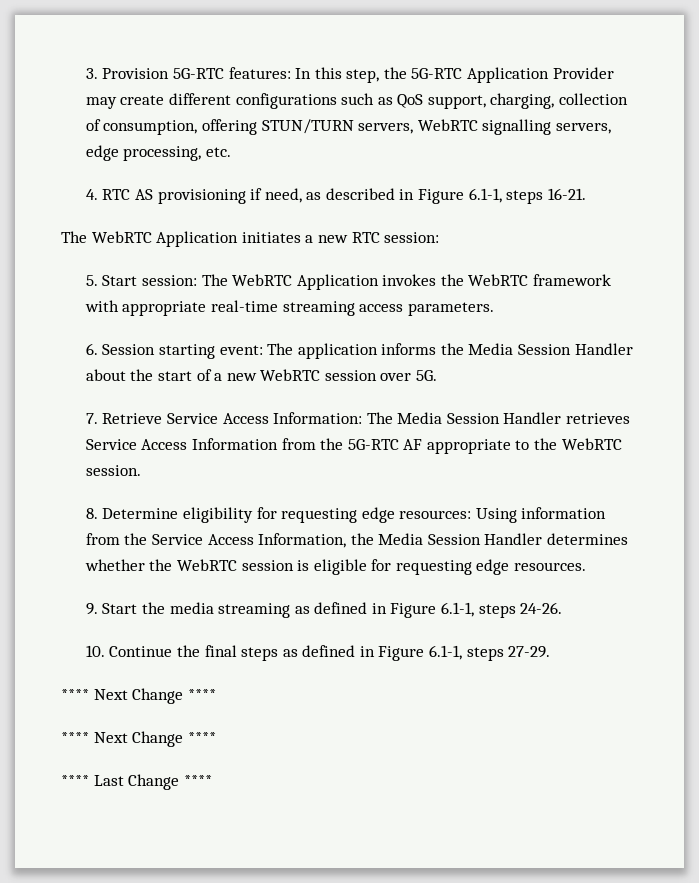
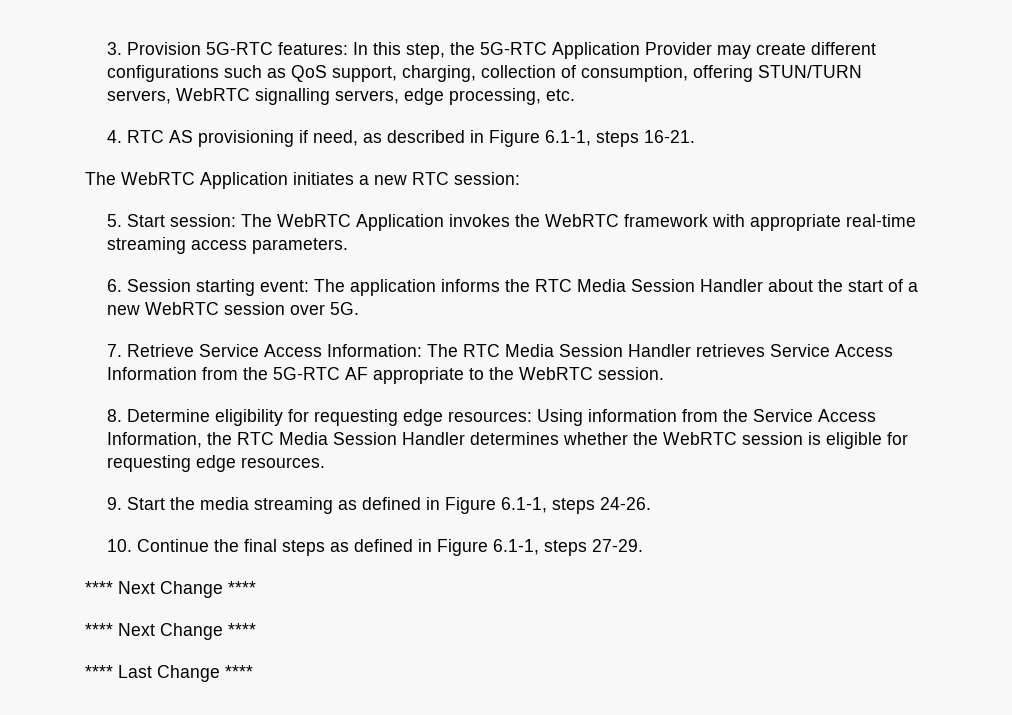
(464, 349) none -> [534,279,572,292] RTC
(393, 418) none -> [462,344,500,357] RTC
(374, 539) none -> [236,432,274,445] RTC

